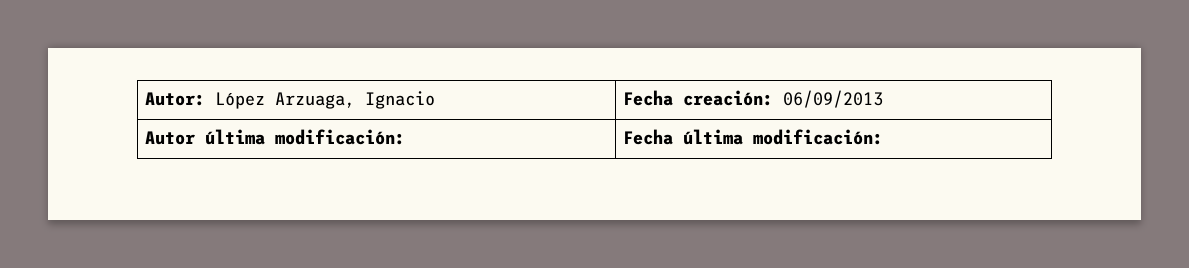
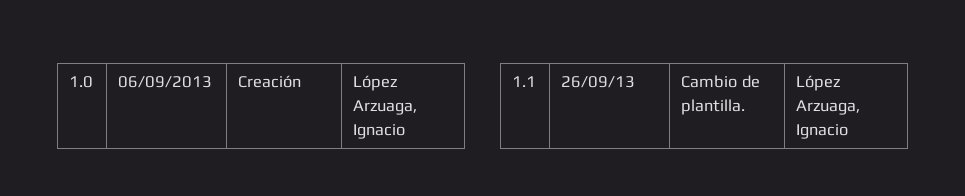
[145,91,436,109] [623,90,884,108] [145,129,406,145] [623,129,884,145] Autor: López Arzuaga, Ignacio | Fecha creación: 06/09/2013 // Autor última modificación: | Fecha última modificación: -> [69,76,94,88] [118,76,213,88] [238,75,302,88] [353,75,398,91] [353,100,418,115] [353,124,406,139] [512,76,537,87] [561,76,636,88] [681,75,760,88] [681,99,746,115] [796,75,841,91] [796,100,861,115] [796,124,849,139] 1.0 | 06/09/2013 | Creación | López Arzuaga, Ignacio // 1.1 | 26/09/13 | Cambio de plantilla. | López Arzuaga, Ignacio

